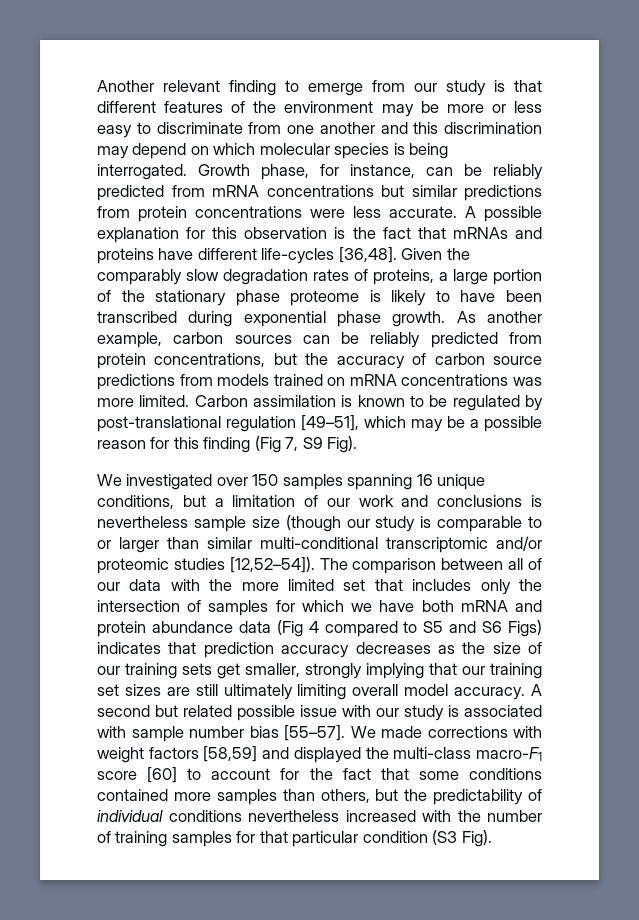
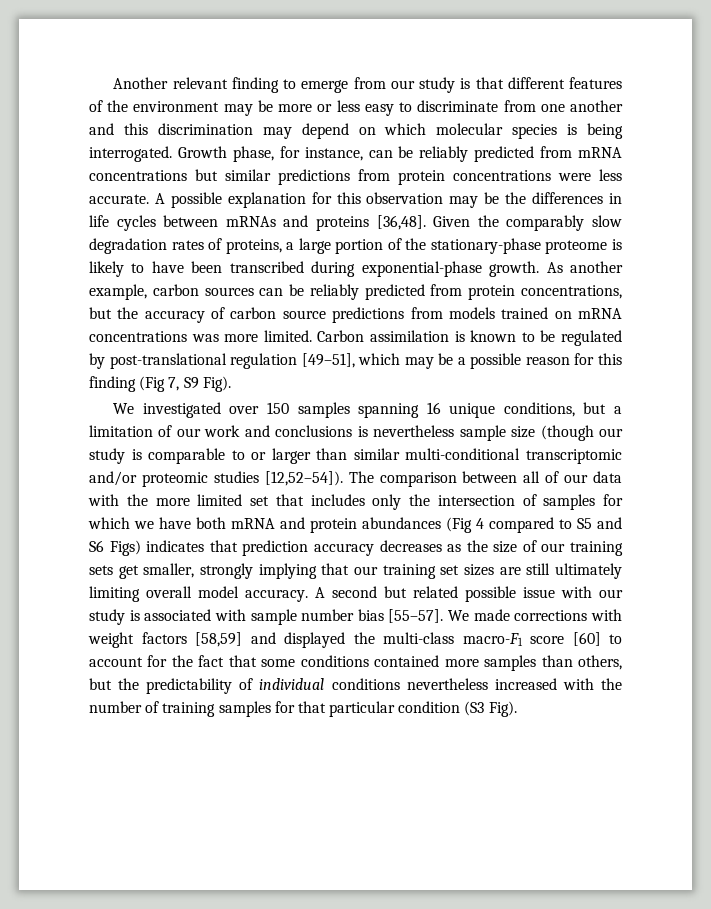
[334,227,542,239] [97,248,335,264] is the fact that mRNAs and proteins have different life-cycles -> [449,192,623,208] [89,215,369,231] may be the differences in life cycles between mRNAs and proteins
[155,290,280,306] stationary phase -> [430,238,541,254] stationary-phase
[243,311,381,327] exponential phase -> [361,261,482,277] exponential-phase
[151,621,271,633] abundance data -> [362,517,441,529] abundances

